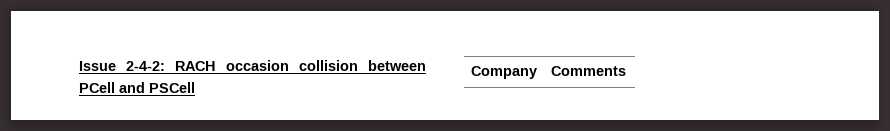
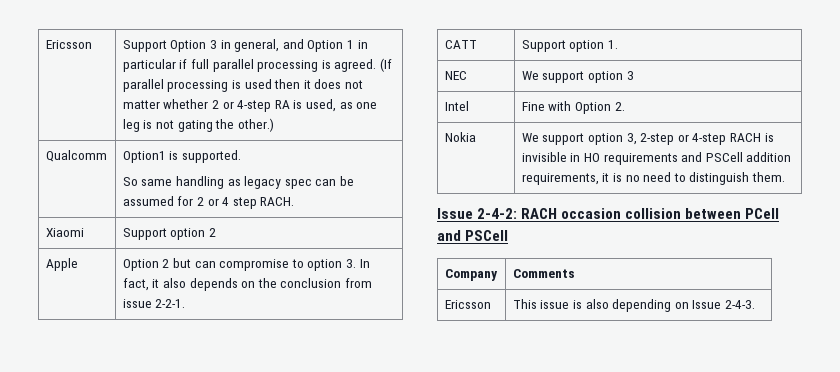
(79, 66) none -> [45,40,92,49] [122,39,368,52] [122,58,393,72] [122,79,364,92] [122,99,378,112] [122,118,274,132] [45,150,107,162] [122,150,241,163] [122,176,355,189] [122,196,295,209] [45,228,84,237] [122,228,216,240] [45,258,78,271] [122,258,370,271] [122,278,373,291] [122,299,186,308] [444,40,477,49] [521,40,618,52] [444,71,467,80] [521,71,634,83] [444,101,469,111] [521,101,625,114] [444,132,476,142] [521,133,774,145] [521,152,792,165] [521,172,786,185] Ericsson | Support Option 3 in general, and Option 1 in particular if full parallel processing is agreed. (If parallel processing is used then it does not matter whether 2 or 4-step RA is used, as one leg is not gating the other.) // Qualcomm | Option1 is supported. // So same handling as legacy spec can be assumed for 2 or 4 step RACH. // Xiaomi | Support option 2 // Apple | Option 2 but can compromise to option 3. In fact, it also depends on the conclusion from issue 2-2-1. // CATT | Support option 1. // NEC | We support option 3 // Intel | Fine with Option 2. // Nokia | We support option 3, 2-step or 4-step RACH is invisible in HO requirements and PSCell addition requirements, it is no need to distinguish them. //
(626, 71) none -> [444,300,491,309] [512,299,756,312] // Ericsson | This issue is also depending on Issue 2-4-3.

